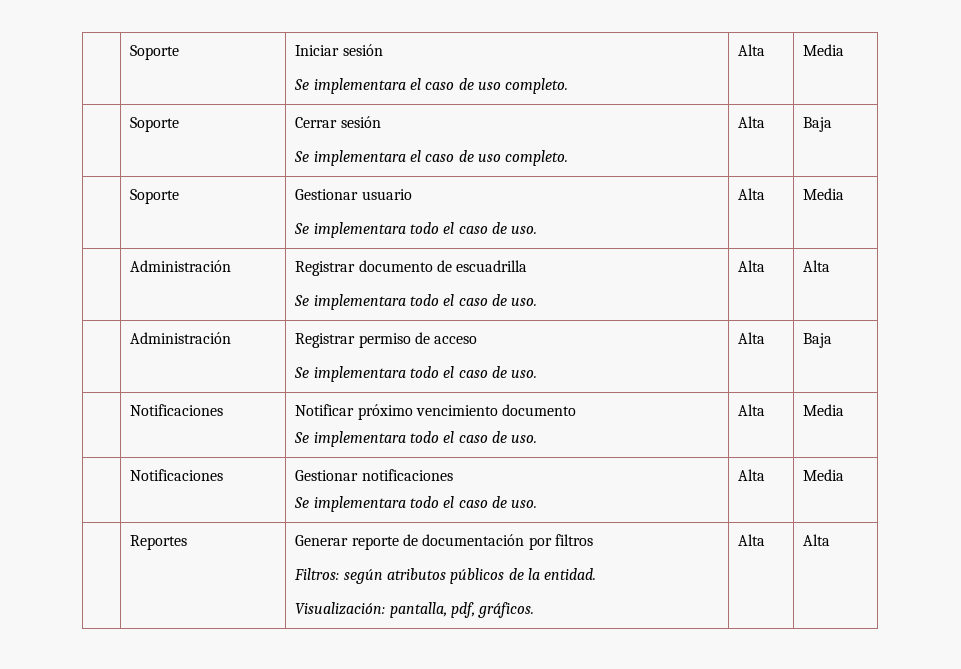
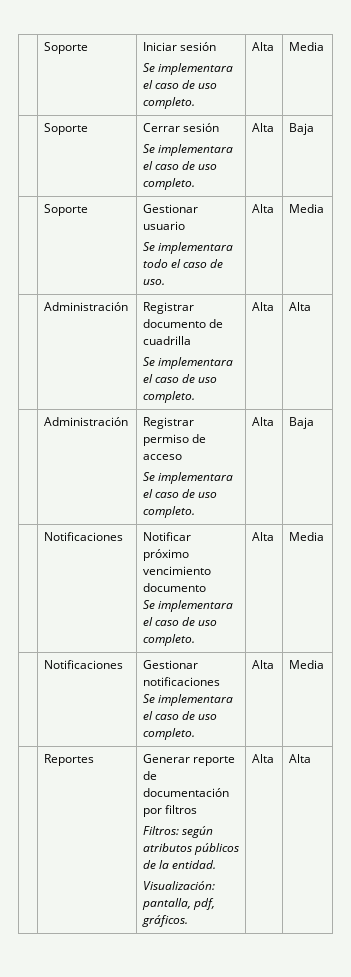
[456,260,528,272] [294,294,538,310] escuadrilla // Se implementara todo el caso de uso. -> [142,336,191,345] [142,357,233,369] [142,374,218,383] [142,391,195,403] cuadrilla // Se implementara el caso de uso completo.
[409,366,538,378] todo el caso de uso. -> [142,489,218,498] [142,506,195,518] el caso de uso completo.
[409,431,538,443] todo el caso de uso. -> [142,617,218,626] [142,634,195,646] el caso de uso completo.
[409,496,538,508] todo el caso de uso. -> [142,711,218,720] [142,728,195,740] el caso de uso completo.

